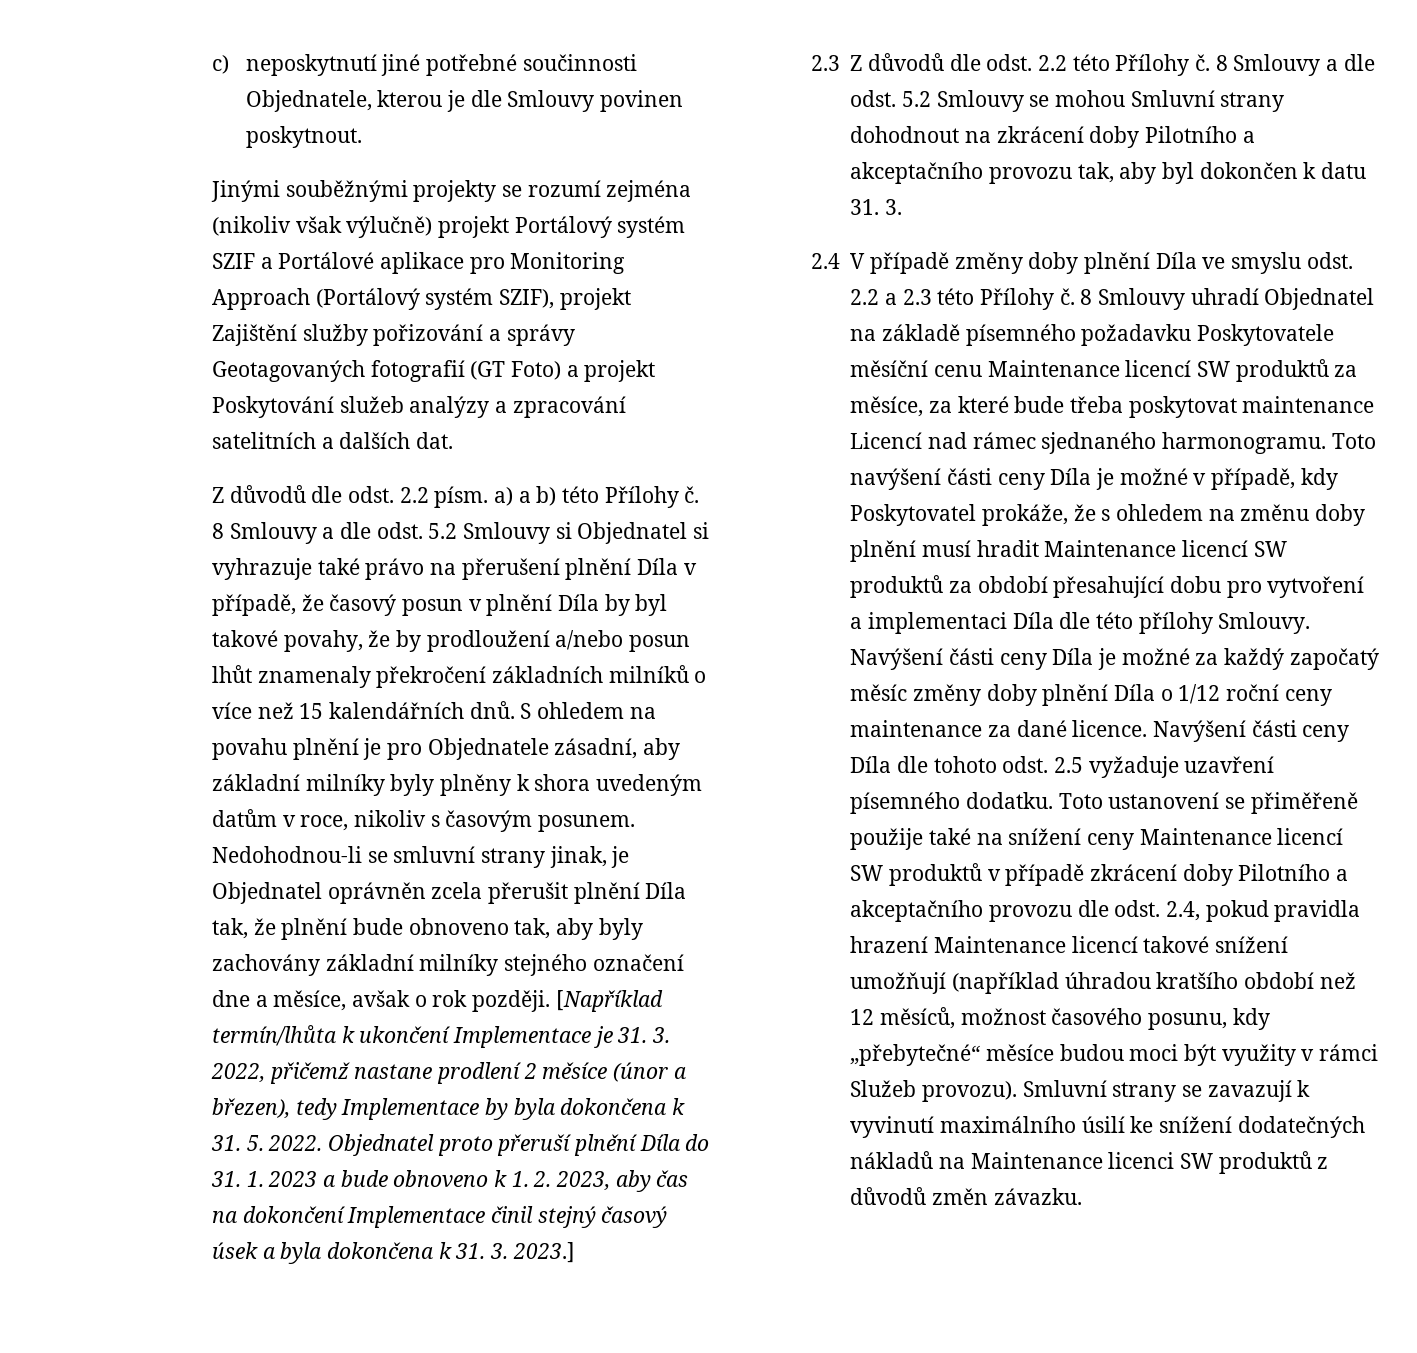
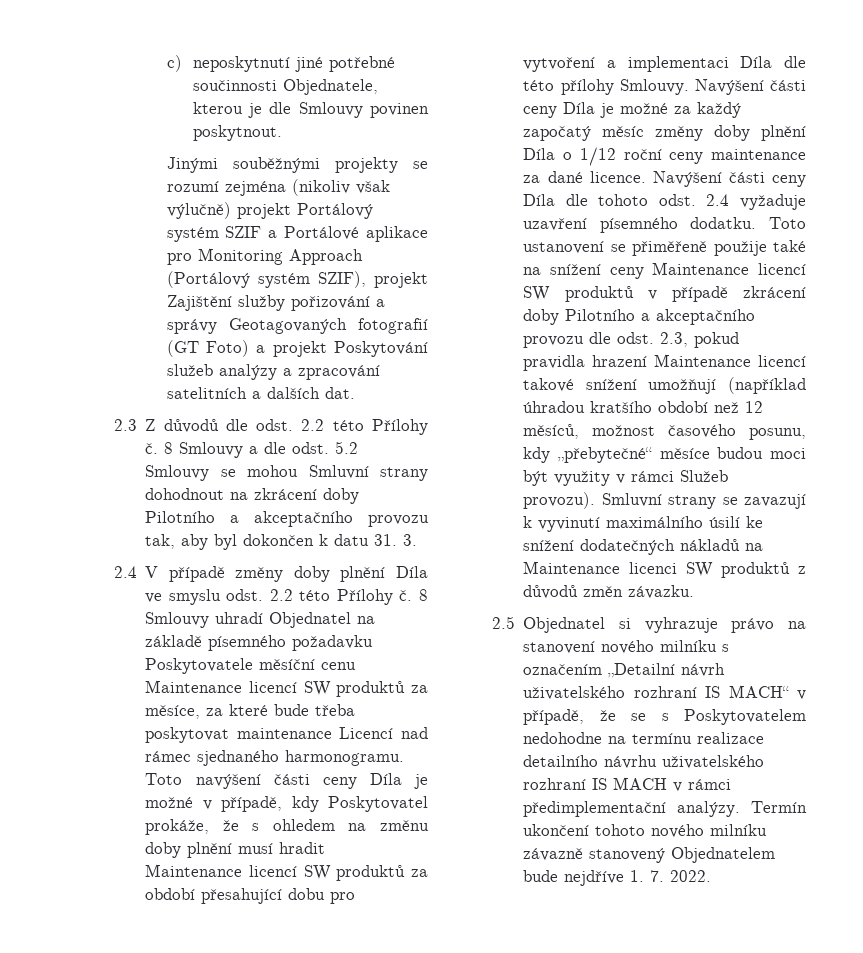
[212,485,700,508] [212,522,710,544] [212,558,697,580] [212,594,668,616] [212,630,691,652] [212,665,707,688] [212,701,656,719] [212,738,681,760] [212,774,703,796] [212,809,636,832] [212,846,630,868] [212,882,687,904] [212,918,643,940] [212,954,684,976] [212,990,663,1012] [212,1025,671,1048] [211,1062,687,1084] [212,1098,686,1120] [211,1134,710,1156] [211,1170,689,1192] [212,1206,668,1228] [212,1242,575,1264] // Z důvodů dle odst. 2.2 písm. a) a b) této Přílohy č. 8 Smlouvy a dle odst. 5.2 Smlouvy si Objednatel si vyhrazuje také právo na přerušení plnění Díla v případě, že časový posun v plnění Díla by byl takové povahy, že by prodloužení a/nebo posun lhůt znamenaly překročení základních milníků o více než 15 kalendářních dnů. S ohledem na povahu plnění je pro Objednatele zásadní, aby základní milníky byly plněny k shora uvedeným datům v roce, nikoliv s časovým posunem. Nedohodnou-li se smluvní strany jinak, je Objednatel oprávněn zcela přerušit plnění Díla tak, že plnění bude obnoveno tak, aby byly zachovány základní milníky stejného označení dne a měsíce, avšak o rok později. [Například termín/lhůta k ukončení Implementace je 31. 3. 2022, přičemž nastane prodlení 2 měsíce (únor a březen), tedy Implementace by byla dokončena k 31. 5. 2022. Objednatel proto přeruší plnění Díla do 31. 1. 2023 a bude obnoveno k 1. 2. 2023, aby čas na dokončení Implementace činil stejný časový úsek a byla dokončena k 31. 3. 2023.] -> (355, 393) none
[884,289,932,305] a 2.3 -> (293, 595) none
[1053,757,1083,773] 2.5 -> [706,194,730,206] 2.4
[1165,901,1200,921] 2.4, -> [660,332,689,347] 2.3,
(1082, 1196) none -> [492,616,806,633] [523,640,730,654] [523,663,726,678] [523,685,806,700] [523,709,806,725] [523,732,765,744] [523,755,765,769] [523,777,732,792] [523,801,807,817] [523,824,768,838] [523,847,776,863] [523,870,712,886] // 2.5 Objednatel si vyhrazuje právo na stanovení nového milníku s označením „Detailní návrh uživatelského rozhraní IS MACH“ v případě, že se s Poskytovatelem nedohodne na termínu realizace detailního návrhu uživatelského rozhraní IS MACH v rámci předimplementační analýzy. Termín ukončení tohoto nového milníku závazně stanovený Objednatelem bude nejdříve 1. 7. 2022.

